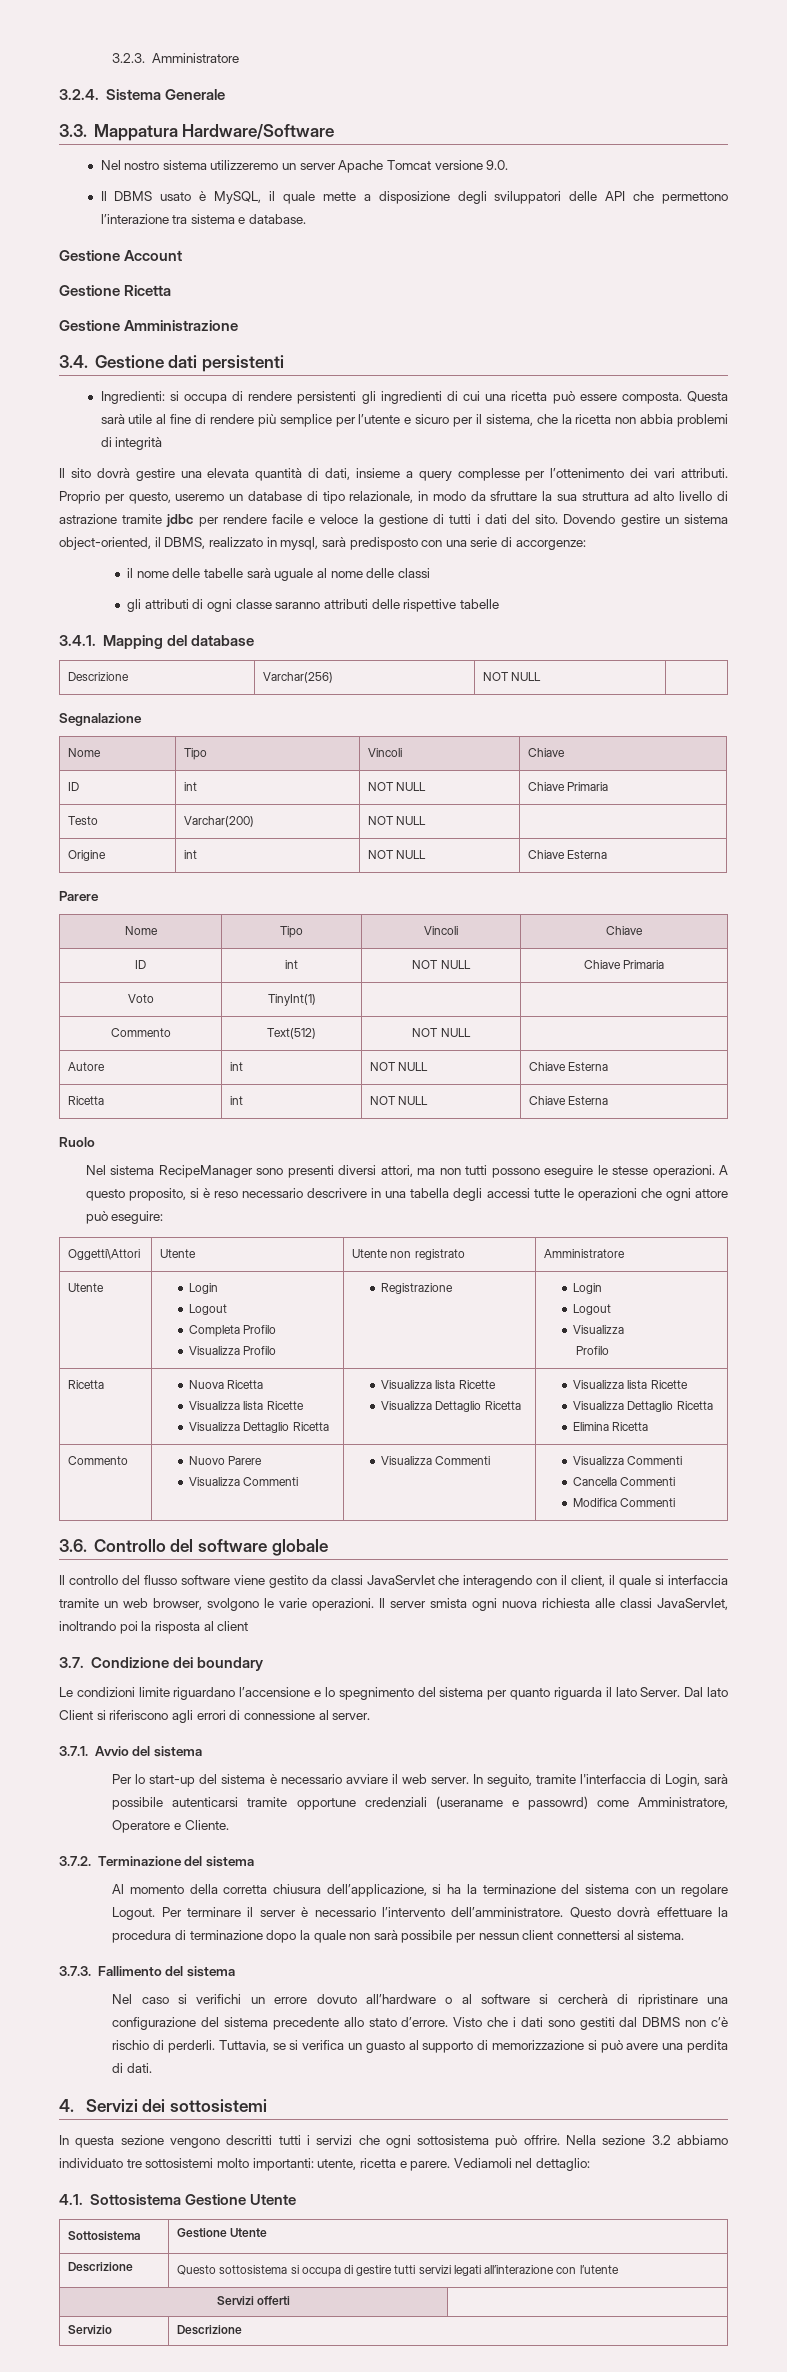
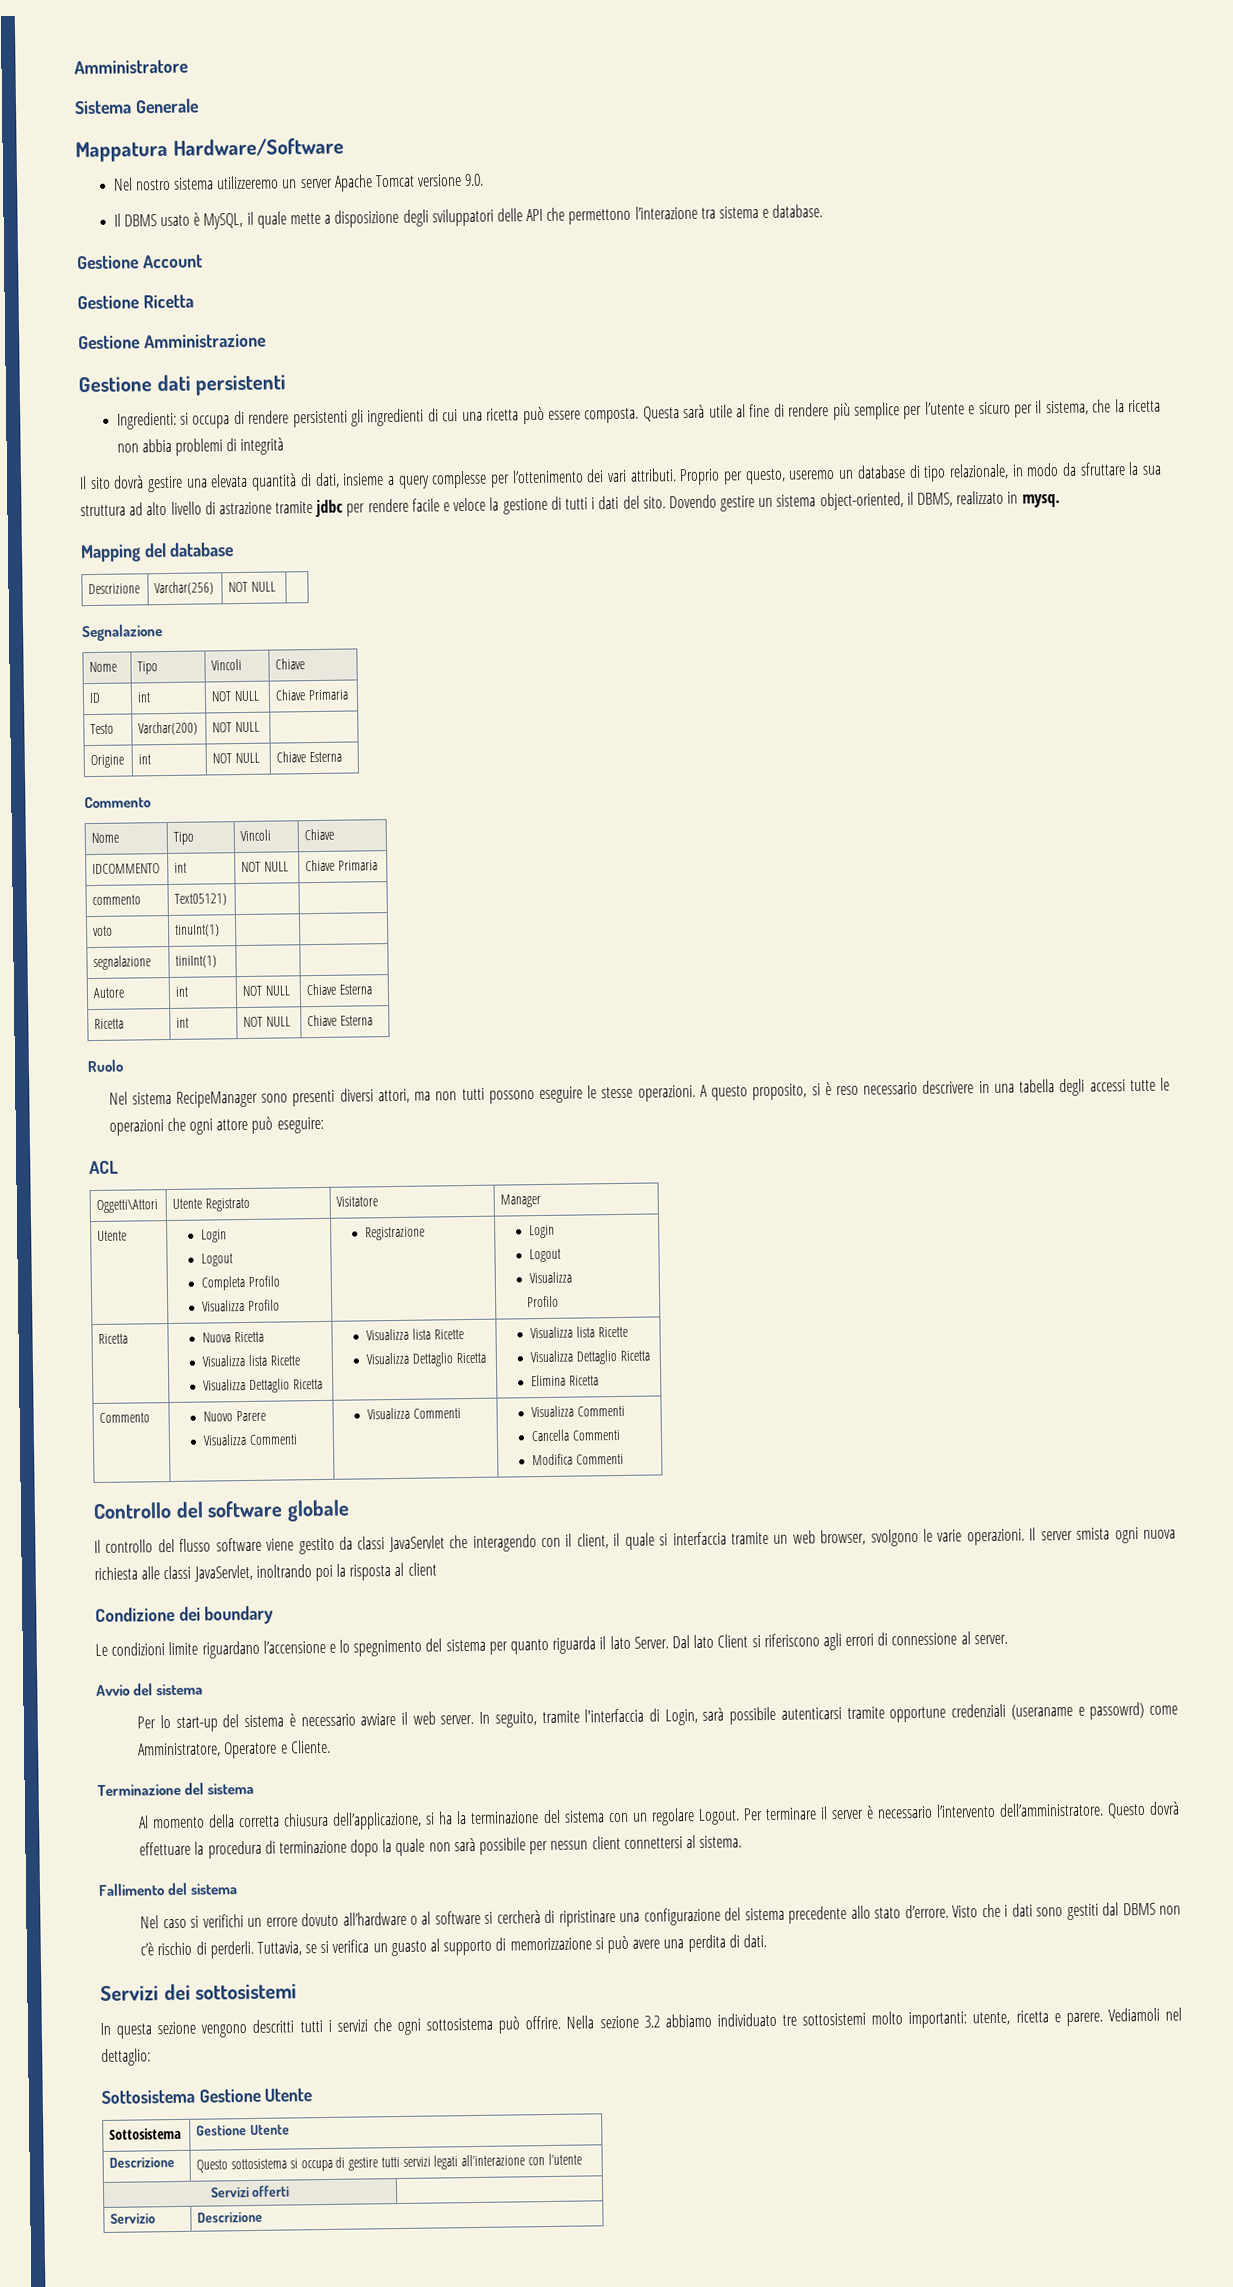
[112,53,240,63] [59,89,99,100] 3.2.3. Amministratore // 3.2.4. -> [74,59,188,75] Amministratore //
[59,124,87,137] 3.3. -> (199, 106) none
[59,355,88,368] 3.4. -> (266, 341) none
[280,537,586,550] [127,568,430,581] [127,599,499,612] [59,635,96,646] mysql, sarà predisposto con una serie di accorgenze: // il nome delle tabelle sarà uguale al nome delle classi // gli attributi di ogni classe saranno attributi delle rispettive tabelle // 3.4.1. -> [1021,493,1060,508] mysq. //
[59,891,99,901] [124,926,158,935] [280,926,303,938] [424,926,458,935] [606,926,643,935] [135,960,146,969] [285,960,298,969] [412,960,471,969] [583,960,665,969] [127,994,154,1003] [267,994,316,1006] [110,1028,171,1037] [267,1028,316,1039] [412,1028,471,1037] Parere // Nome | Tipo | Vincoli | Chiave // ID | int | NOT NULL | Chiave Primaria // Voto | TinyInt(1) | | // Commento | Text(512) | NOT NULL -> [84,796,151,809] [91,832,120,844] [173,831,195,845] [240,829,272,842] [304,828,335,841] [92,863,161,875] [174,862,188,873] [241,861,289,873] [305,859,378,872] [92,894,142,906] [174,893,228,906] [93,925,114,937] [175,924,221,937] [93,955,152,971] [175,955,218,968] Commento // Nome | Tipo | Vincoli | Chiave // IDCOMMENTO | int | NOT NULL | Chiave Primaria // commento | Text05121) | | // voto | tinuInt(1) | | // segnalazione | tiniInt(1) |
(164, 1217) none -> [89,1160,119,1175] // ACL
[352,1249,465,1260] [544,1249,626,1258] | Utente non registrato | Amministratore -> [204,1197,250,1212] [336,1196,379,1207] [500,1194,542,1208] Registrato | Visitatore | Manager
[59,1539,87,1552] 3.6. -> (624, 1459) none
[59,1657,84,1668] 3.7. -> (437, 1569) none
[59,1746,88,1756] 3.7.1. -> (1008, 1639) none
[59,1856,91,1866] 3.7.2. -> (331, 1746) none
[59,1966,91,1976] 3.7.3. -> (743, 1841) none
[59,2099,74,2112] 4. -> (767, 1941) none
[59,2194,83,2205] 4.1. -> (151, 2057) none

